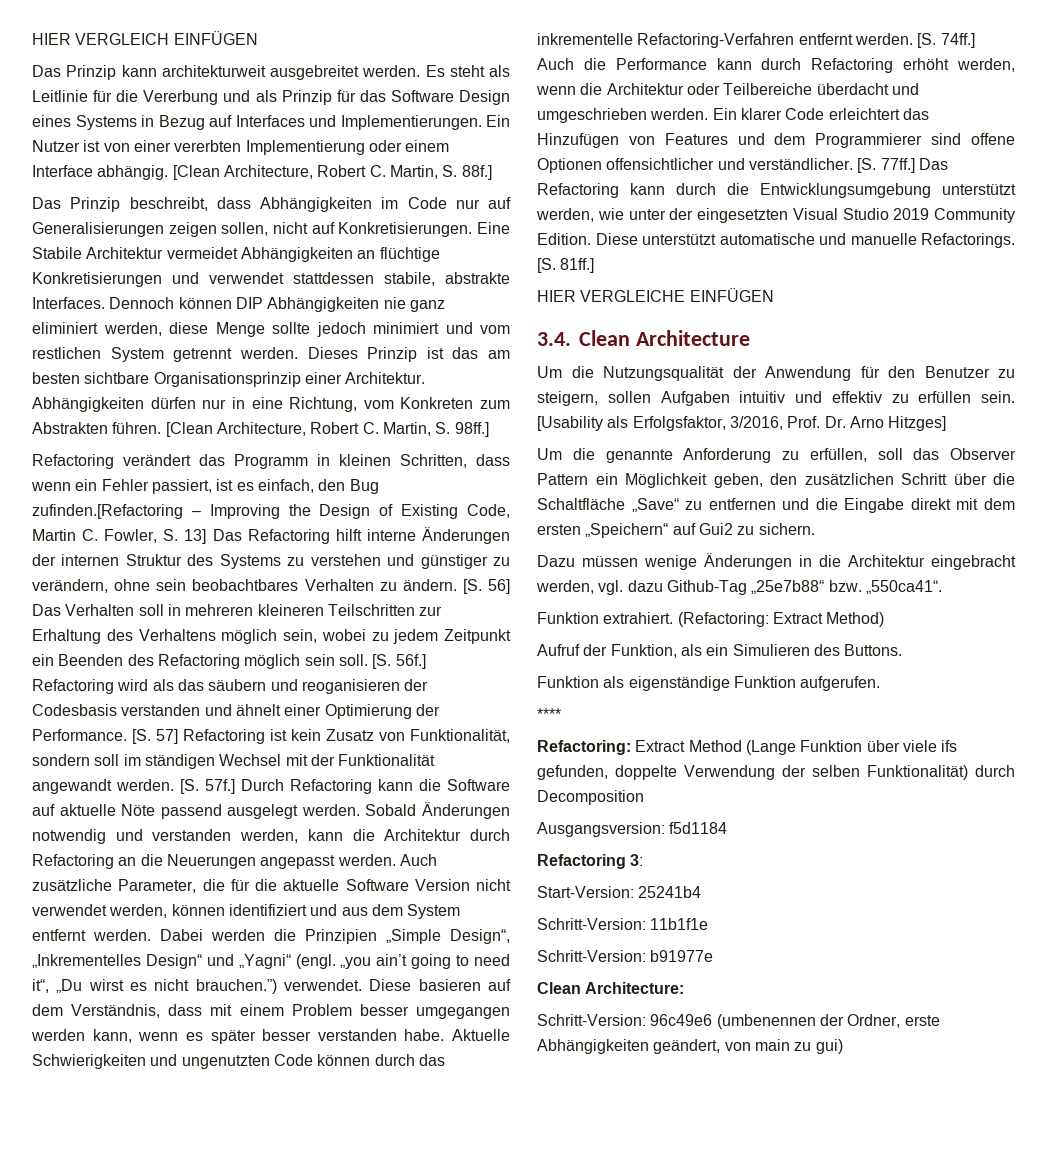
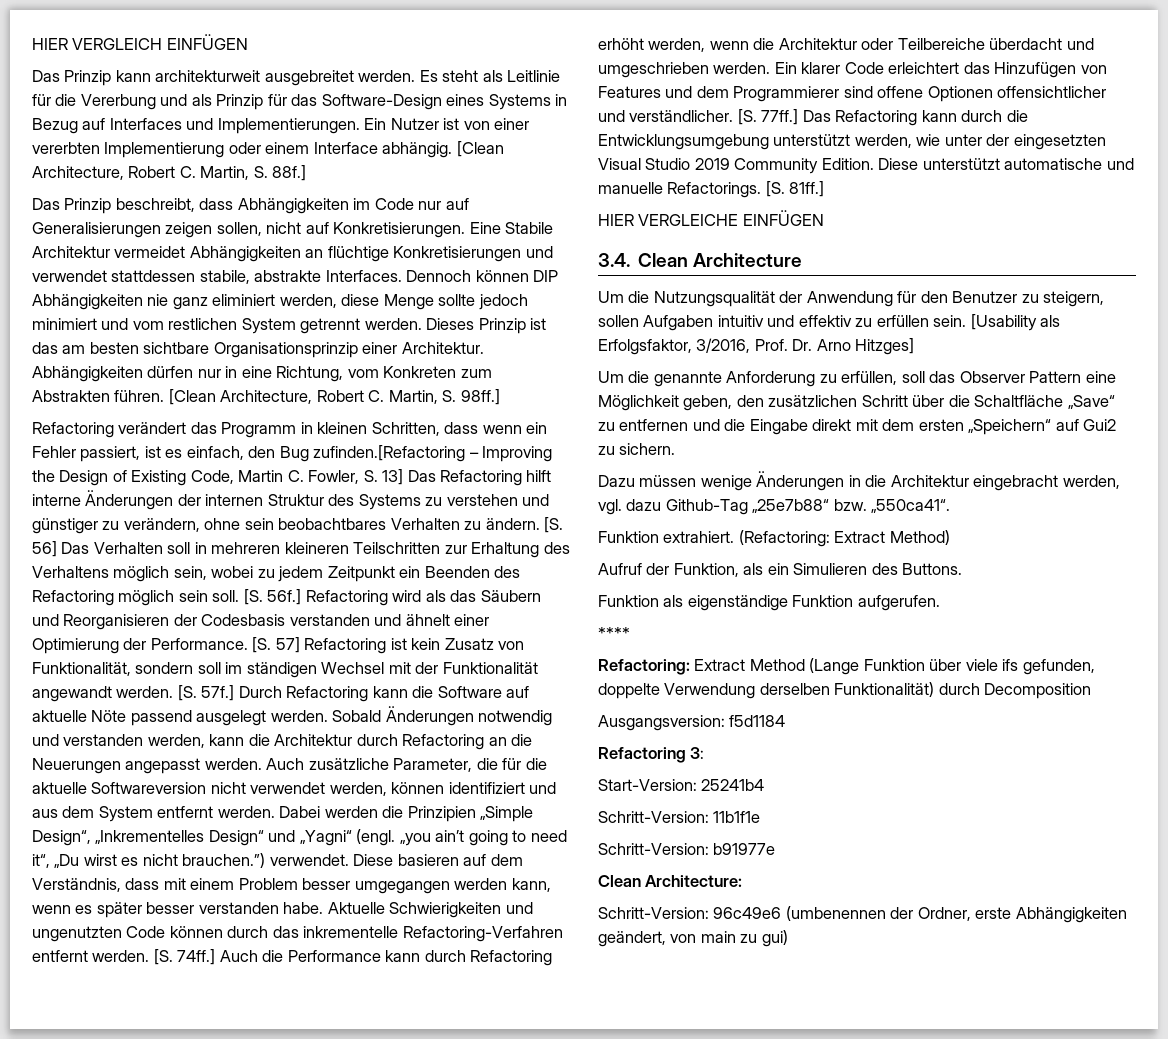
[390,90,511,105] Software Design -> [321,94,442,110] Software-Design
[208,679,400,694] säubern und reoganisieren -> [480,590,541,602] [32,614,170,630] Säubern und Reorganisieren
[345,879,470,891] Software Version -> [91,782,207,794] Softwareversion
[595,473,618,485] ein -> [1085,371,1116,383] eine
[782,765,860,777] der selben -> [759,683,830,695] derselben

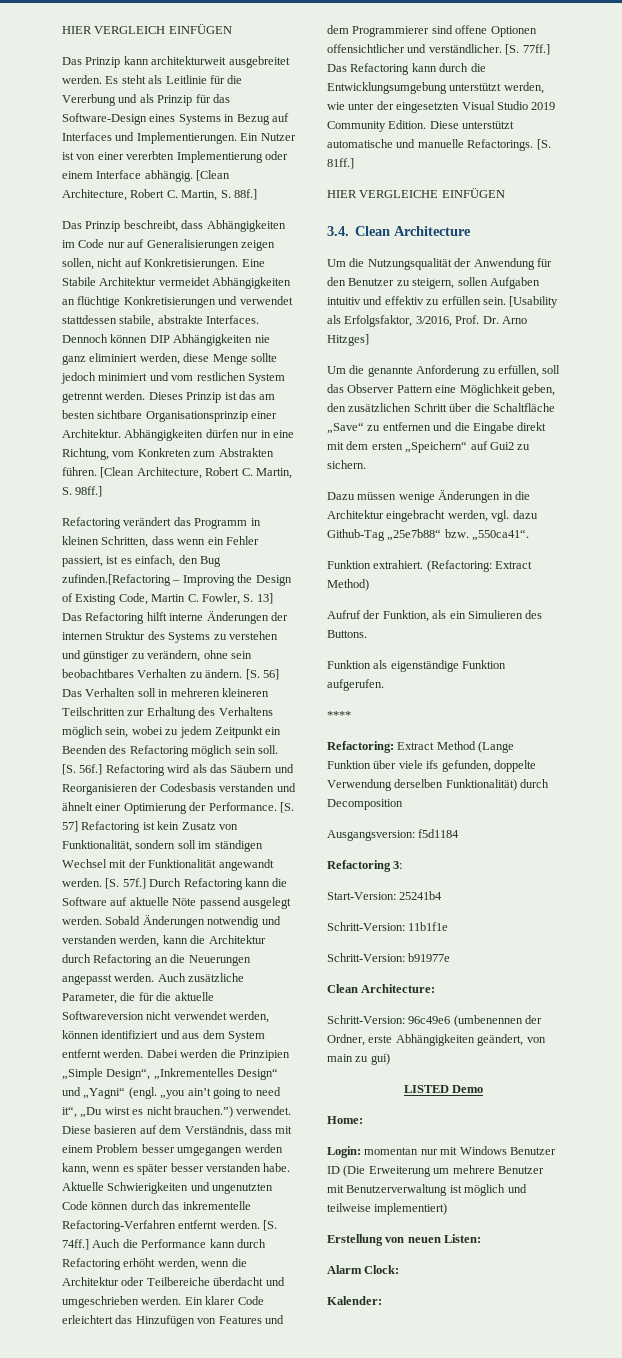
(788, 938) none -> [403,1085,484,1093] [327,1116,363,1124] [327,1146,556,1158] [327,1165,544,1177] [327,1184,527,1196] [327,1203,448,1215] [327,1234,482,1246] [327,1265,400,1274] [327,1296,382,1305] // LISTED Demo // Home: // Login: momentan nur mit Windows Benutzer ID (Die Erweiterung um mehrere Benutzer mit Benutzerverwaltung ist möglich und teilweise implementiert) // Erstellung von neuen Listen: // Alarm Clock: // Kalender:

